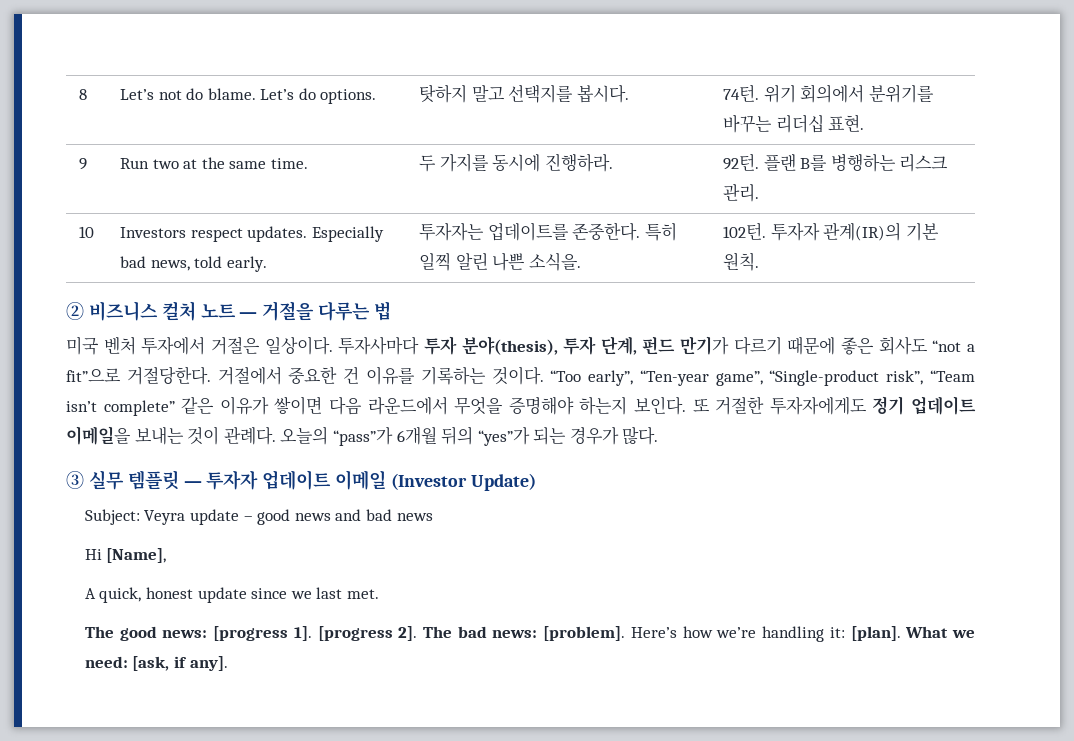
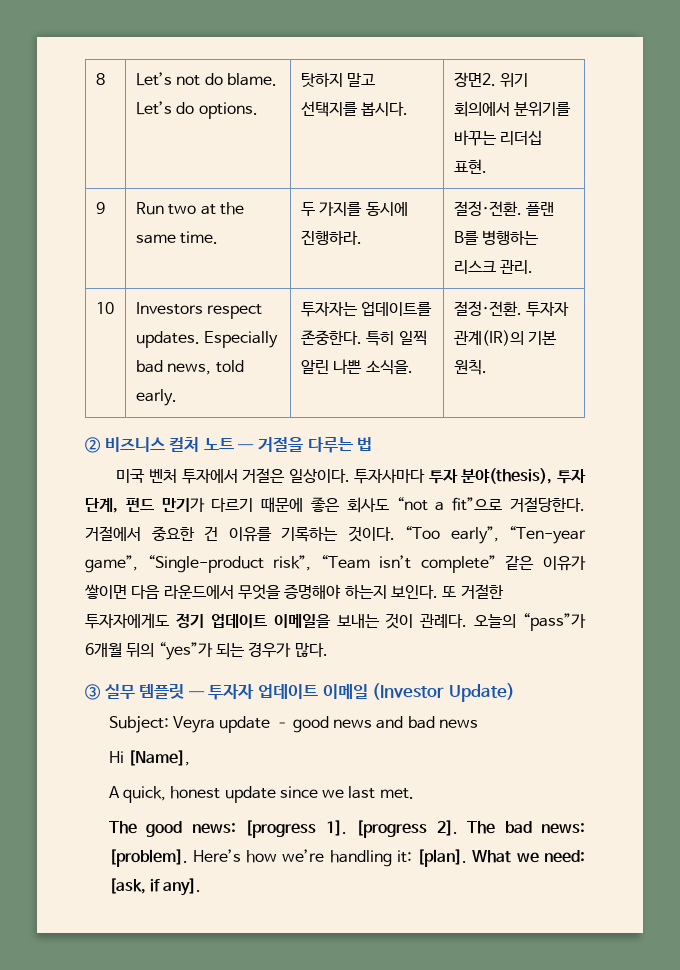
[722,84,759,102] 74턴. -> [453,72,496,87] 장면2.
[722,153,759,171] 92턴. -> [453,201,522,216] 절정·전환.
[722,222,766,240] 102턴. -> [453,301,522,316] 절정·전환.

